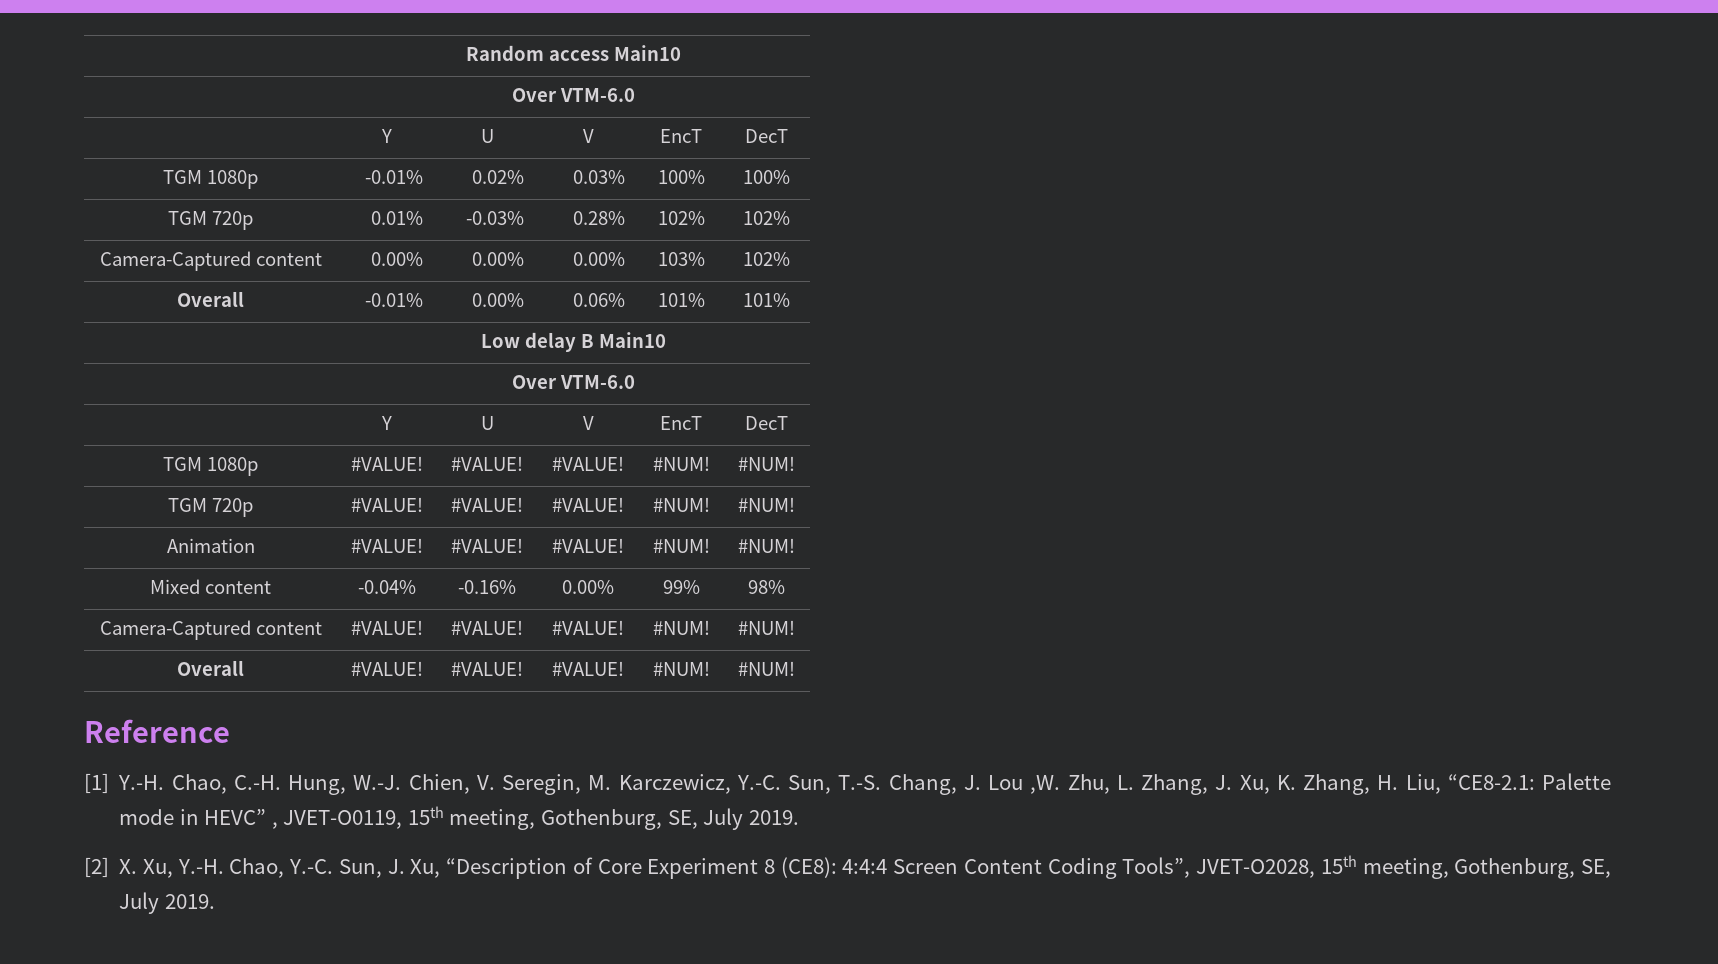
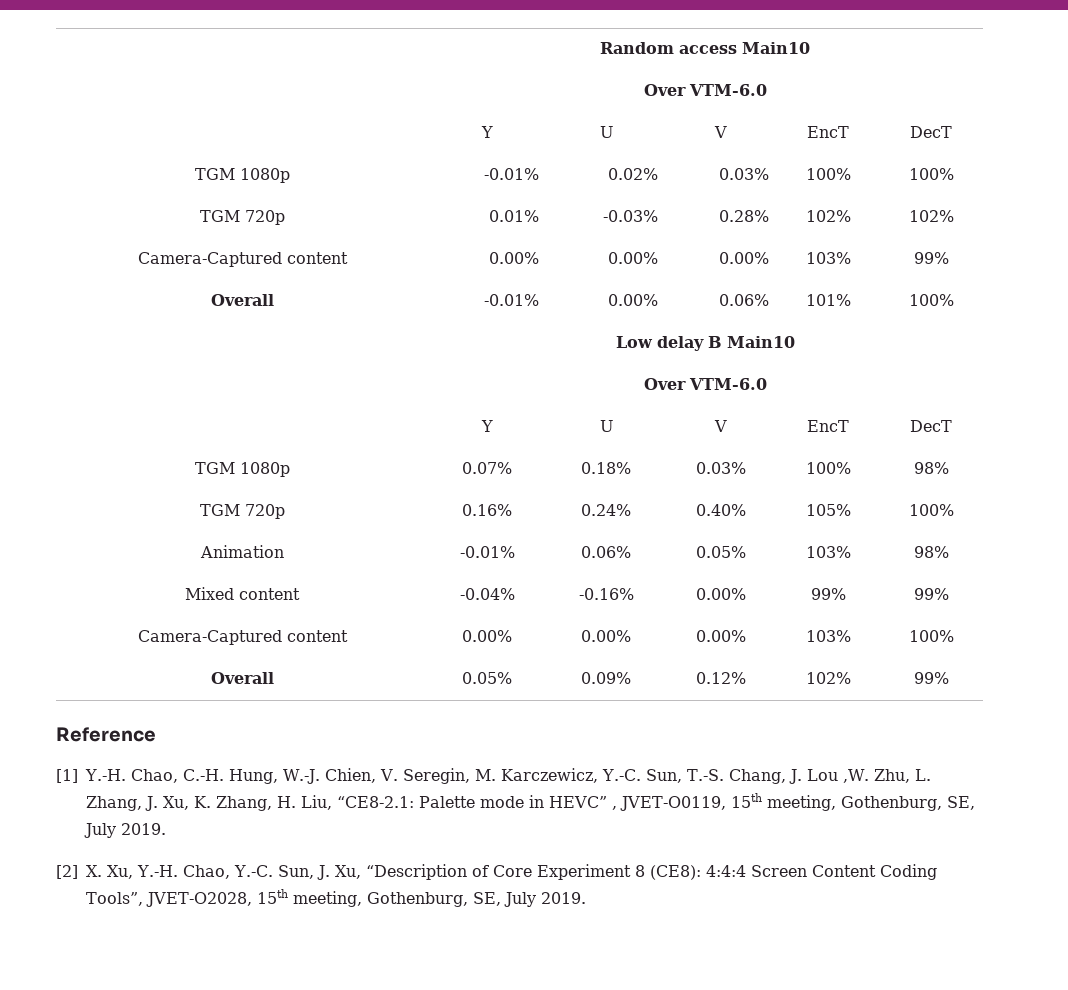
[743,252,790,266] 102% -> [913,252,949,264] 99%
[743,293,790,307] 101% -> [908,294,954,306] 100%
[350,456,423,471] [451,456,523,471] [552,456,624,471] [652,456,710,471] [738,456,795,471] [168,498,253,517] [350,497,423,512] [451,497,523,512] [552,497,624,512] [652,497,710,512] [738,497,795,512] [166,538,255,553] [350,538,423,553] [451,538,523,553] [552,538,624,553] [652,538,710,553] [738,538,795,553] #VALUE! | #VALUE! | #VALUE! | #NUM! | #NUM! // TGM 720p | #VALUE! | #VALUE! | #VALUE! | #NUM! | #NUM! // Animation | #VALUE! | #VALUE! | #VALUE! | #NUM! | #NUM! -> [462,462,512,474] [581,462,631,474] [696,462,746,474] [805,462,851,474] [913,462,949,474] [199,504,285,519] [462,504,512,516] [581,504,631,516] [696,504,746,516] [805,504,851,516] [908,504,954,516] [199,545,284,558] [459,546,515,558] [581,546,631,558] [696,546,746,558] [805,546,851,558] [913,546,949,558] 0.07% | 0.18% | 0.03% | 100% | 98% // TGM 720p | 0.16% | 0.24% | 0.40% | 105% | 100% // Animation | -0.01% | 0.06% | 0.05% | 103% | 98%
[748,580,785,594] [99,620,322,640] [350,620,423,635] [451,620,523,635] [552,620,624,635] [652,620,710,635] [738,620,795,635] [177,660,244,676] [350,661,423,676] [451,661,523,676] [552,661,624,676] [652,661,710,676] [738,661,795,676] 98% // Camera-Captured content | #VALUE! | #VALUE! | #VALUE! | #NUM! | #NUM! // Overall | #VALUE! | #VALUE! | #VALUE! | #NUM! | #NUM! -> [913,588,949,600] [137,630,348,645] [462,630,512,642] [581,630,631,642] [696,630,746,642] [805,630,851,642] [908,630,954,642] [210,672,274,684] [462,672,512,684] [581,672,631,684] [696,672,746,684] [805,672,851,684] [913,672,949,684] 99% // Camera-Captured content | 0.00% | 0.00% | 0.00% | 103% | 100% // Overall | 0.05% | 0.09% | 0.12% | 102% | 99%

